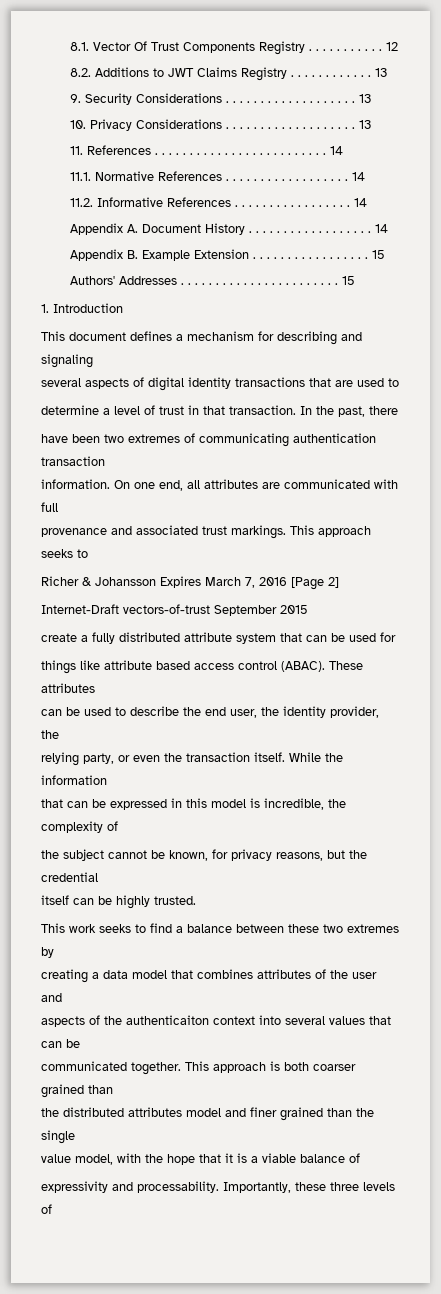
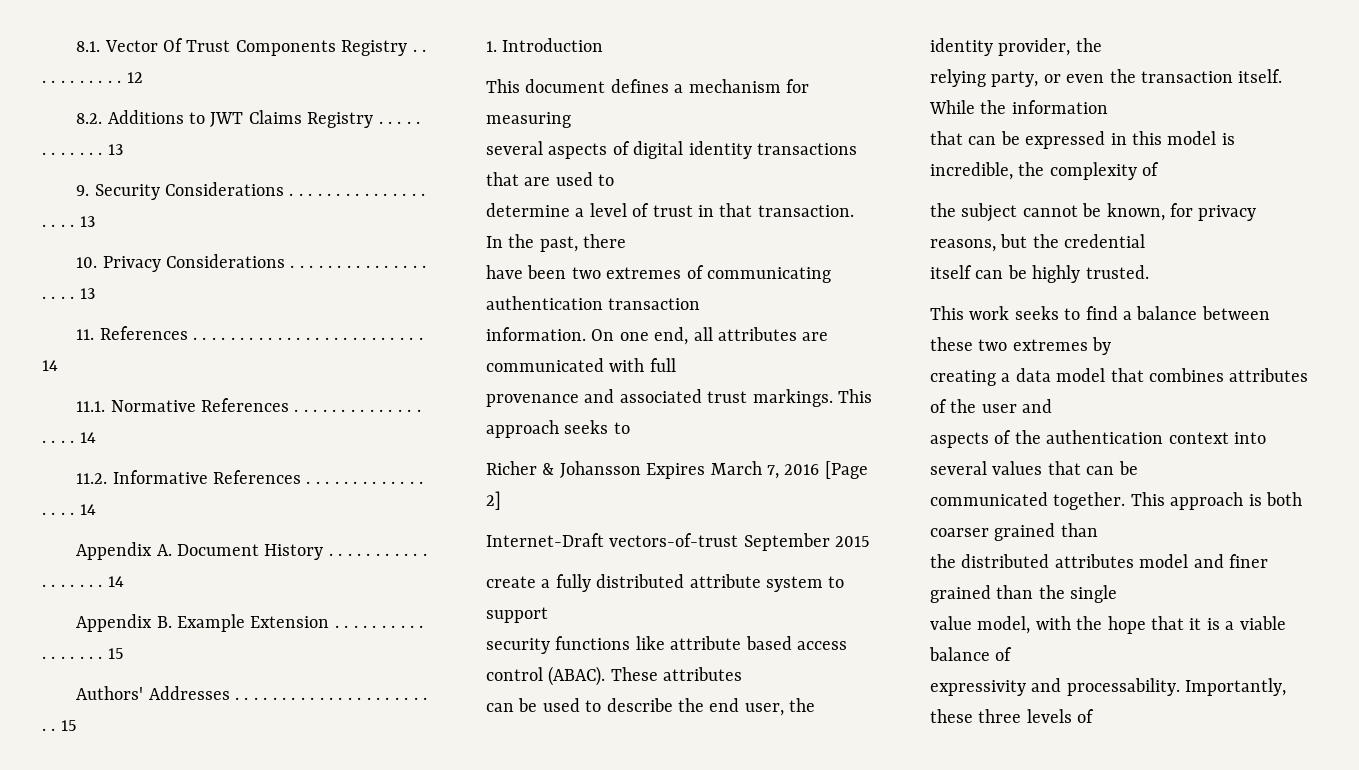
[277,331,362,345] [41,354,93,368] describing and signaling -> [486,112,571,128] measuring
[280,632,396,642] [41,660,76,674] that can be used for // things -> [828,576,845,588] [486,607,548,623] [486,636,631,654] to support // security functions
[126,1015,209,1025] authenticaiton -> [1046,430,1164,444] authentication

